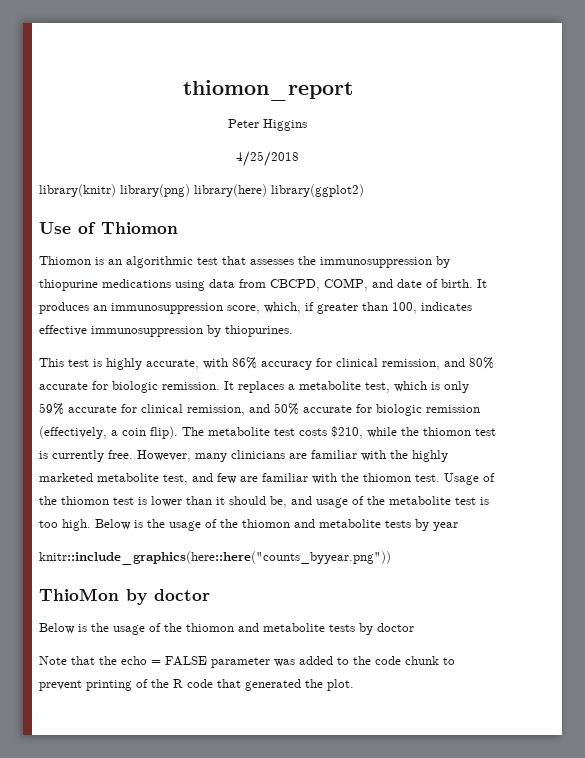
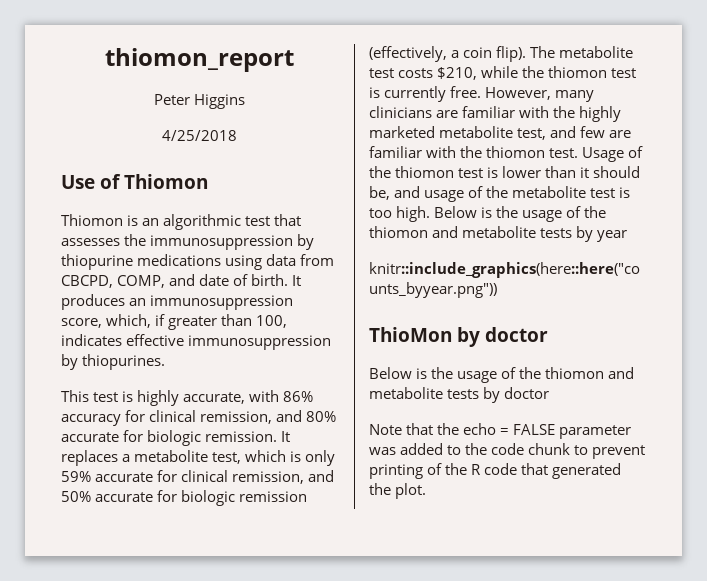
[39,184,364,197] // library(knitr) library(png) library(here) library(ggplot2) -> (237, 135) none

